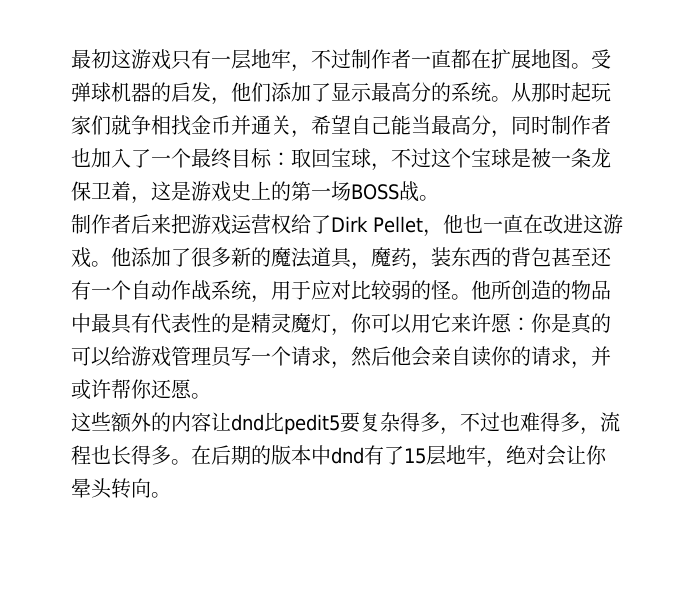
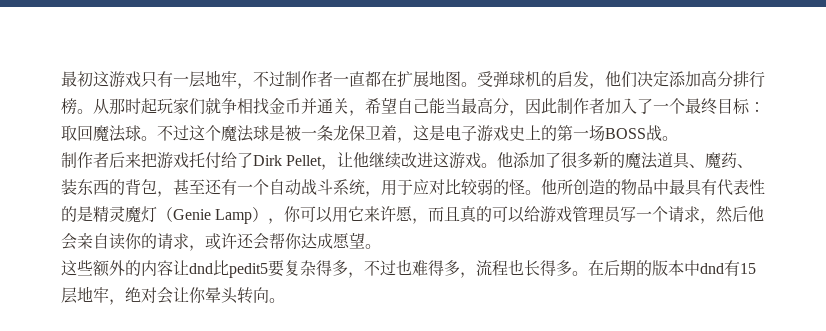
[131,83,151,102] 器 -> (541, 79) none
[271,82,491,102] 添加了显示最高分的系统 -> [637,70,765,88] [61,98,77,115] 决定添加高分排行榜
[511,115,611,135] [71,148,91,167] 同时制作者也 -> [525,98,605,114] 因此制作者
[331,148,391,171] 宝球， -> [93,125,157,142] 魔法球。
[471,148,491,167] 宝 -> [221,125,254,142] 魔法
(191, 191) none -> [445,125,477,141] 电子
[231,214,291,234] 运营权 -> [189,152,221,169] 托付
[442,214,543,234] 他也一直在 -> [337,152,402,169] 让他继续
[351,247,431,270] ，魔药， -> [689,152,754,169] 、魔药、
(551, 257) none -> [157,191,173,197] ，
[171,280,211,301] 作战 -> [301,179,333,196] 战斗
(331, 323) none -> [157,207,269,224] （Genie Lamp）
[511,313,571,333] ：你是 -> [412,206,461,224] ，而且
[591,346,611,366] [71,379,192,400] 并或许帮你还愿 -> [205,232,365,250] 或许还会帮你达成愿望
[384,446,404,465] 了 -> (740, 268) none

